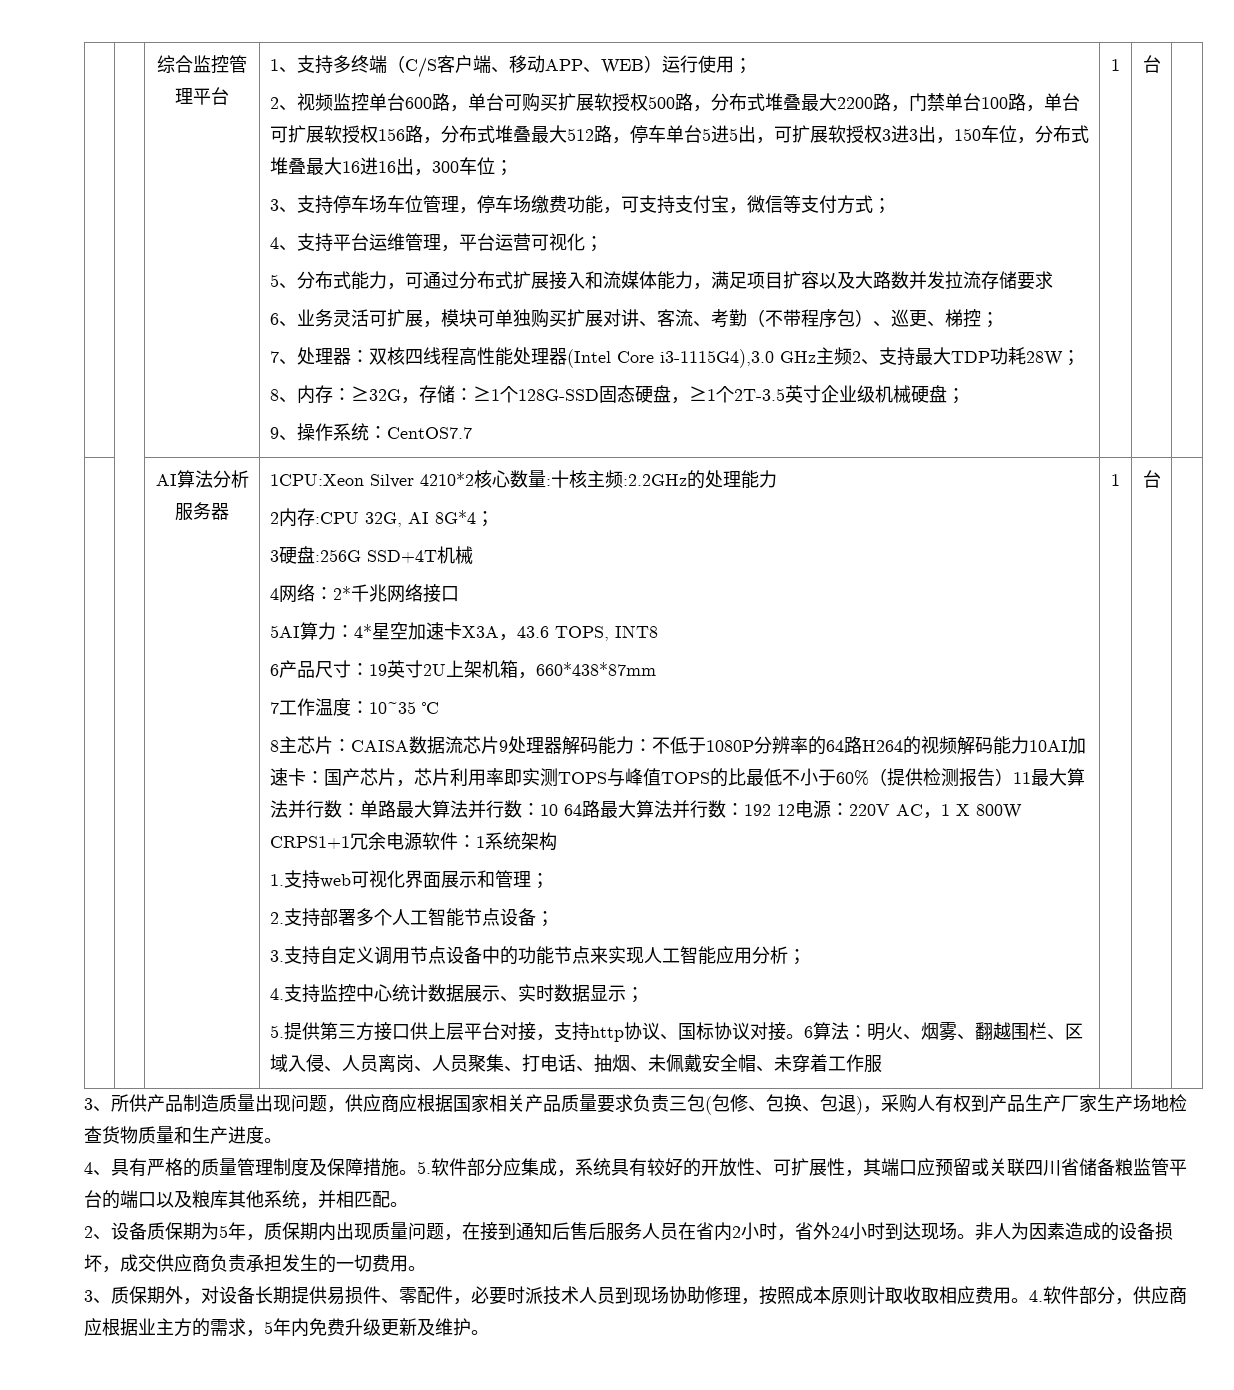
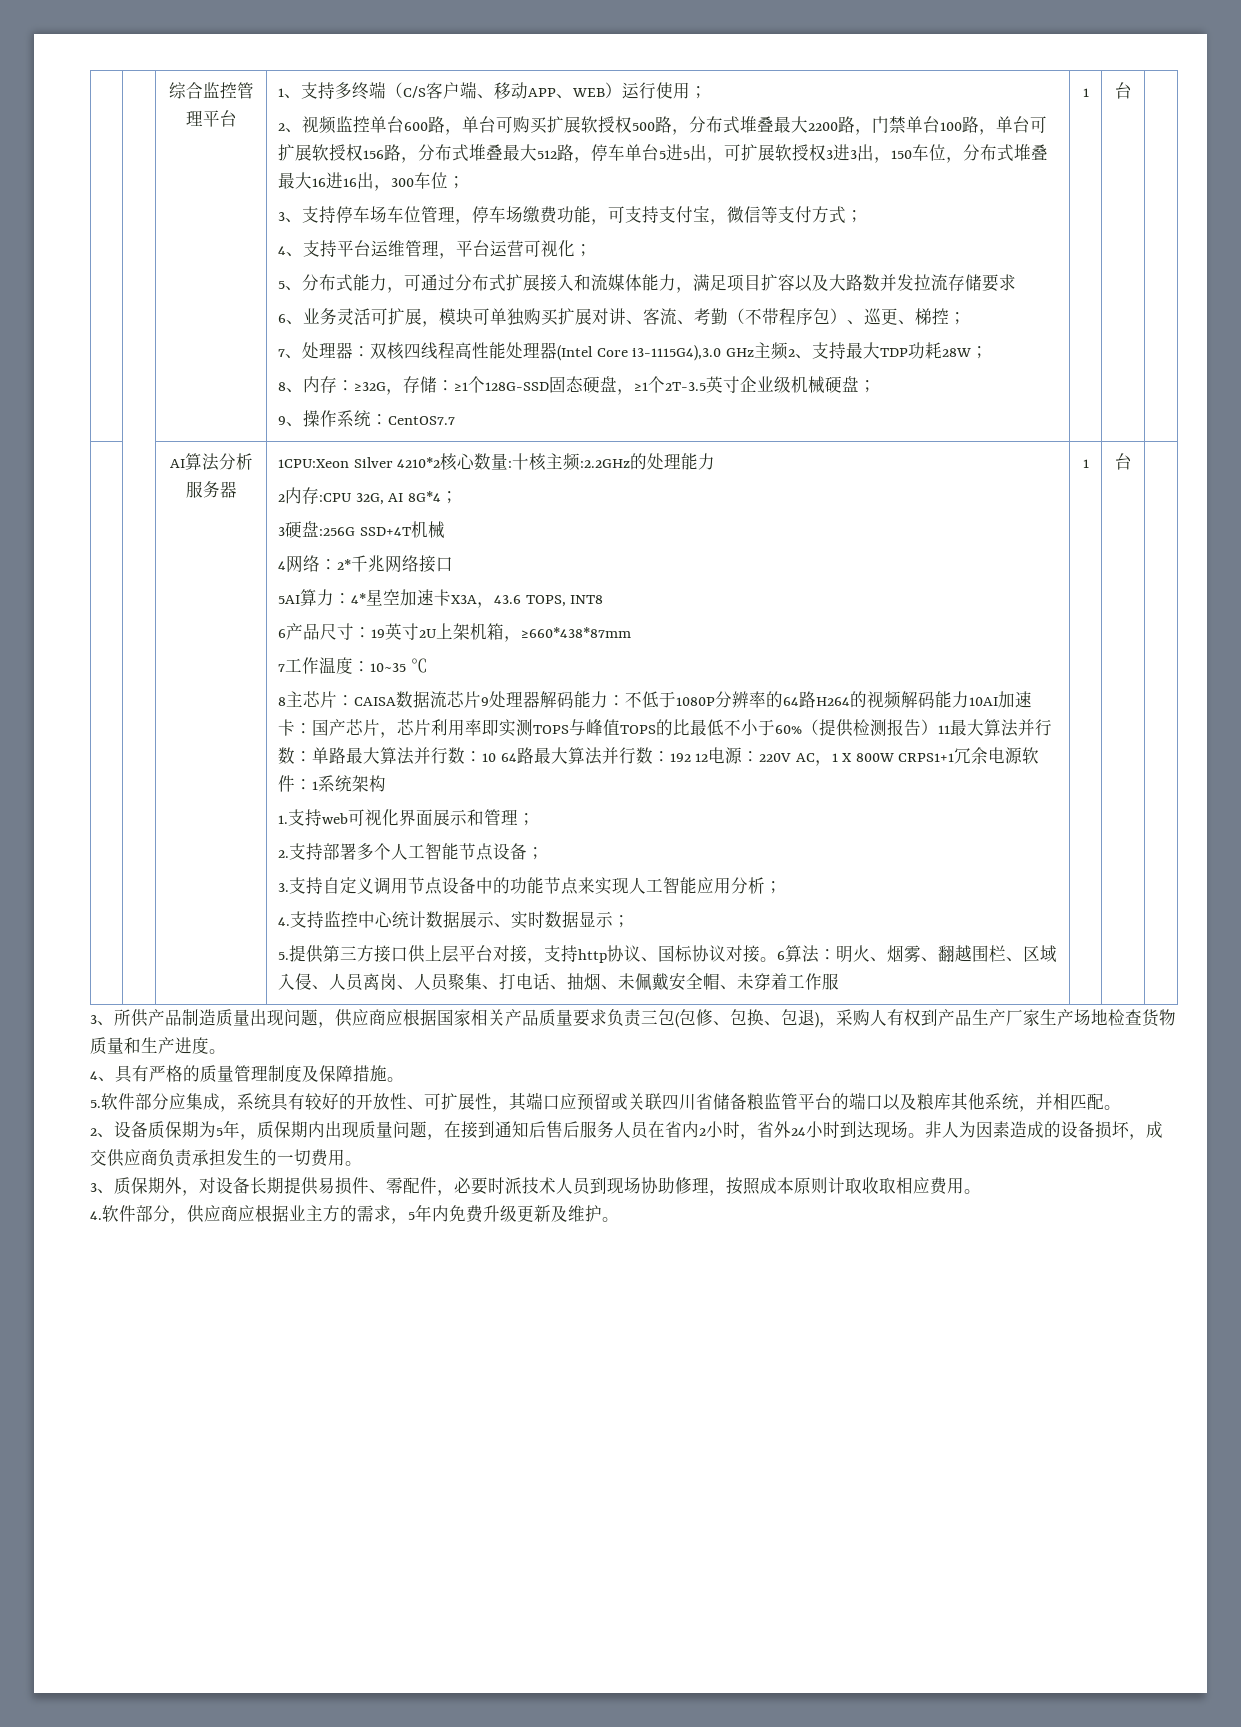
[535,662,656,676] 660*438*87mm -> [521,627,632,638] ≥660*438*87mm
(417, 1172) none -> (404, 1079) //
(1029, 1300) none -> (981, 1191) //

